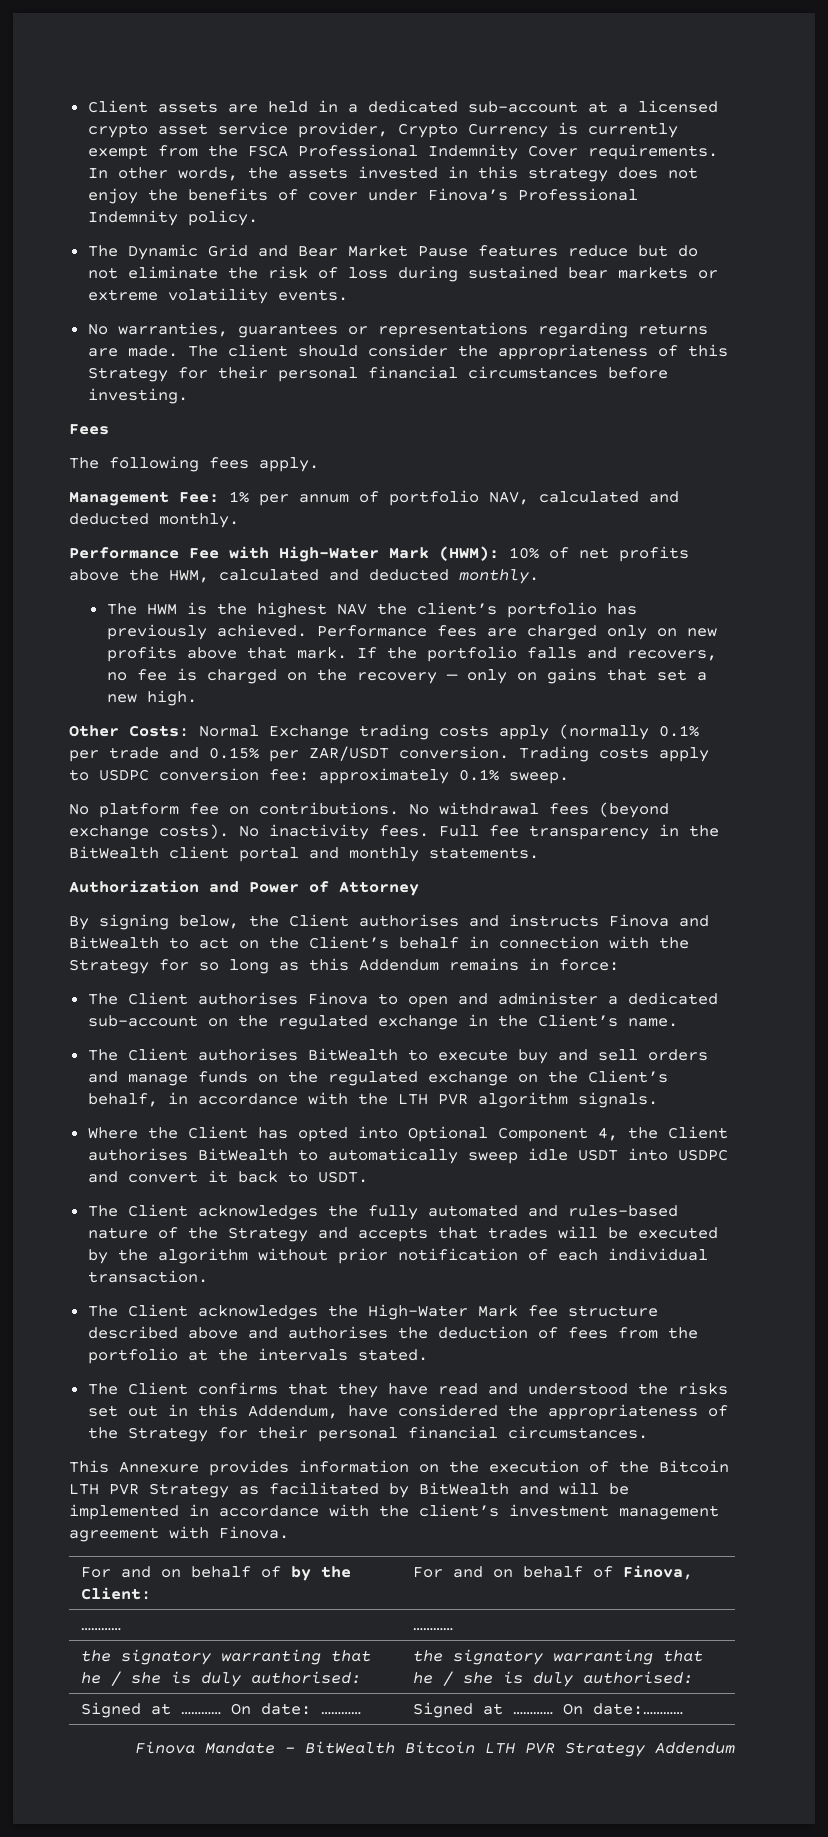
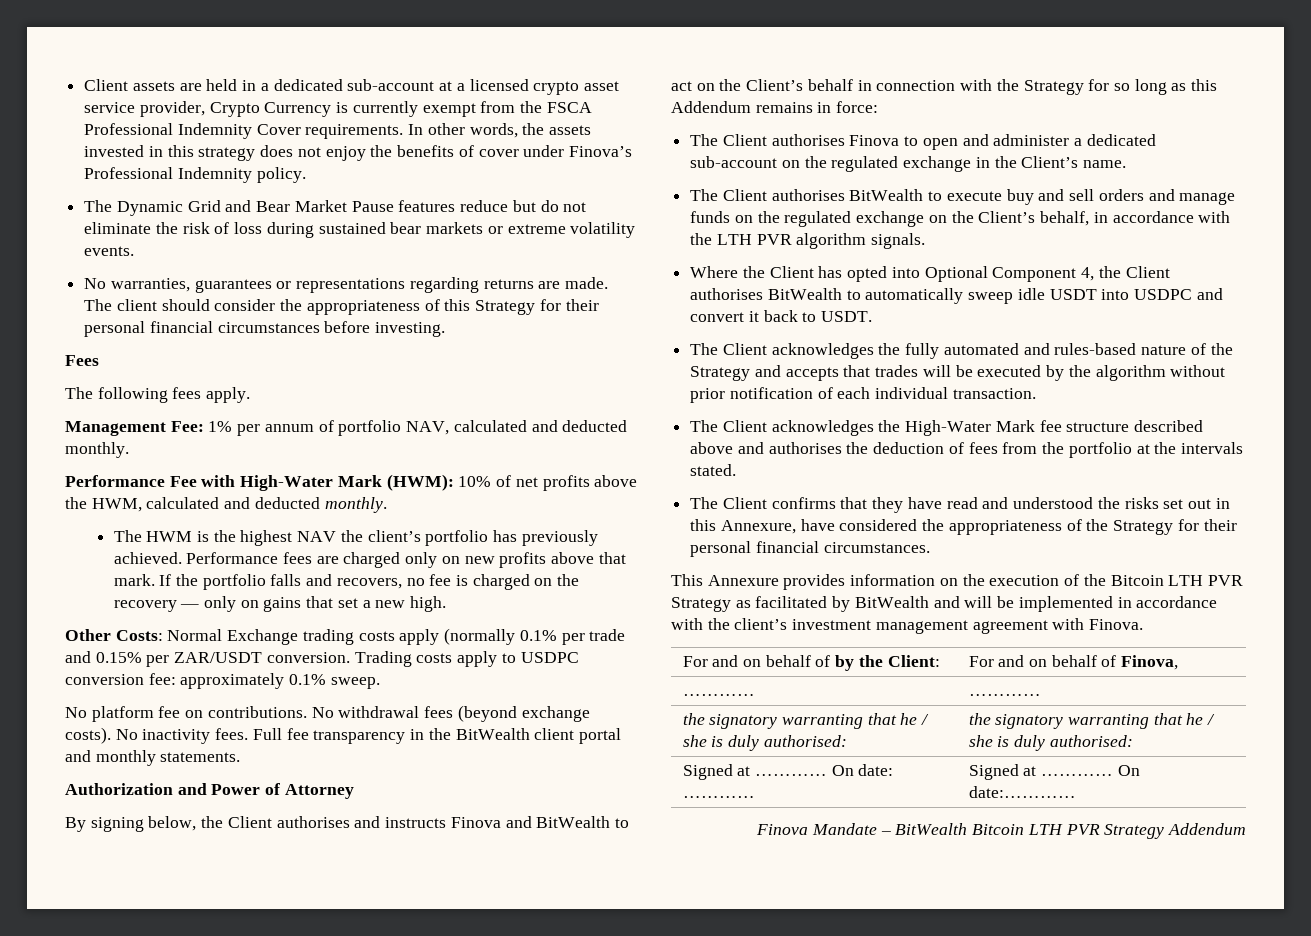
[247,1405,338,1419] Addendum, -> [720,520,796,534] Annexure,

